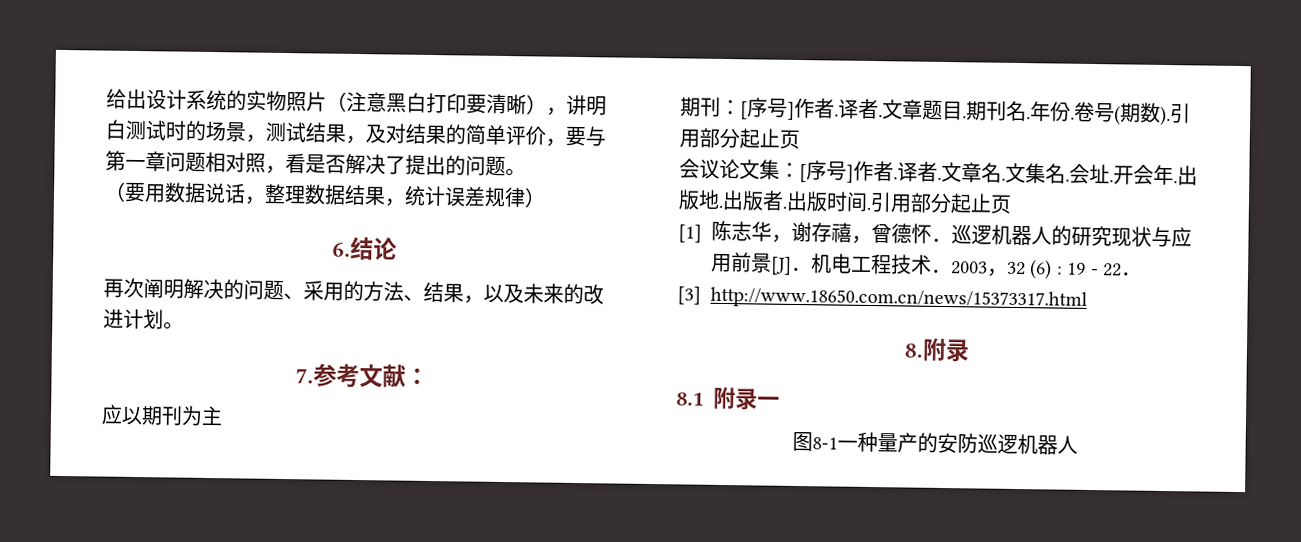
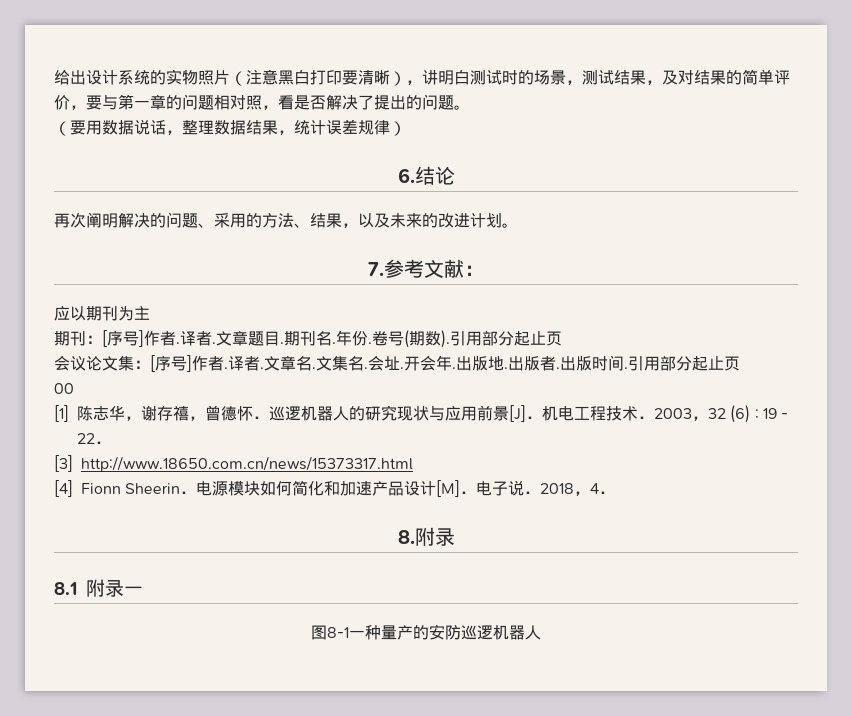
(166, 161) none -> [166,95,182,110] 的
(1012, 204) none -> [54,383,74,394] // 00
(1088, 298) none -> [54,480,616,497] // [4] Fionn Sheerin．电源模块如何简化和加速产品设计[M]．电子说．2018，4．

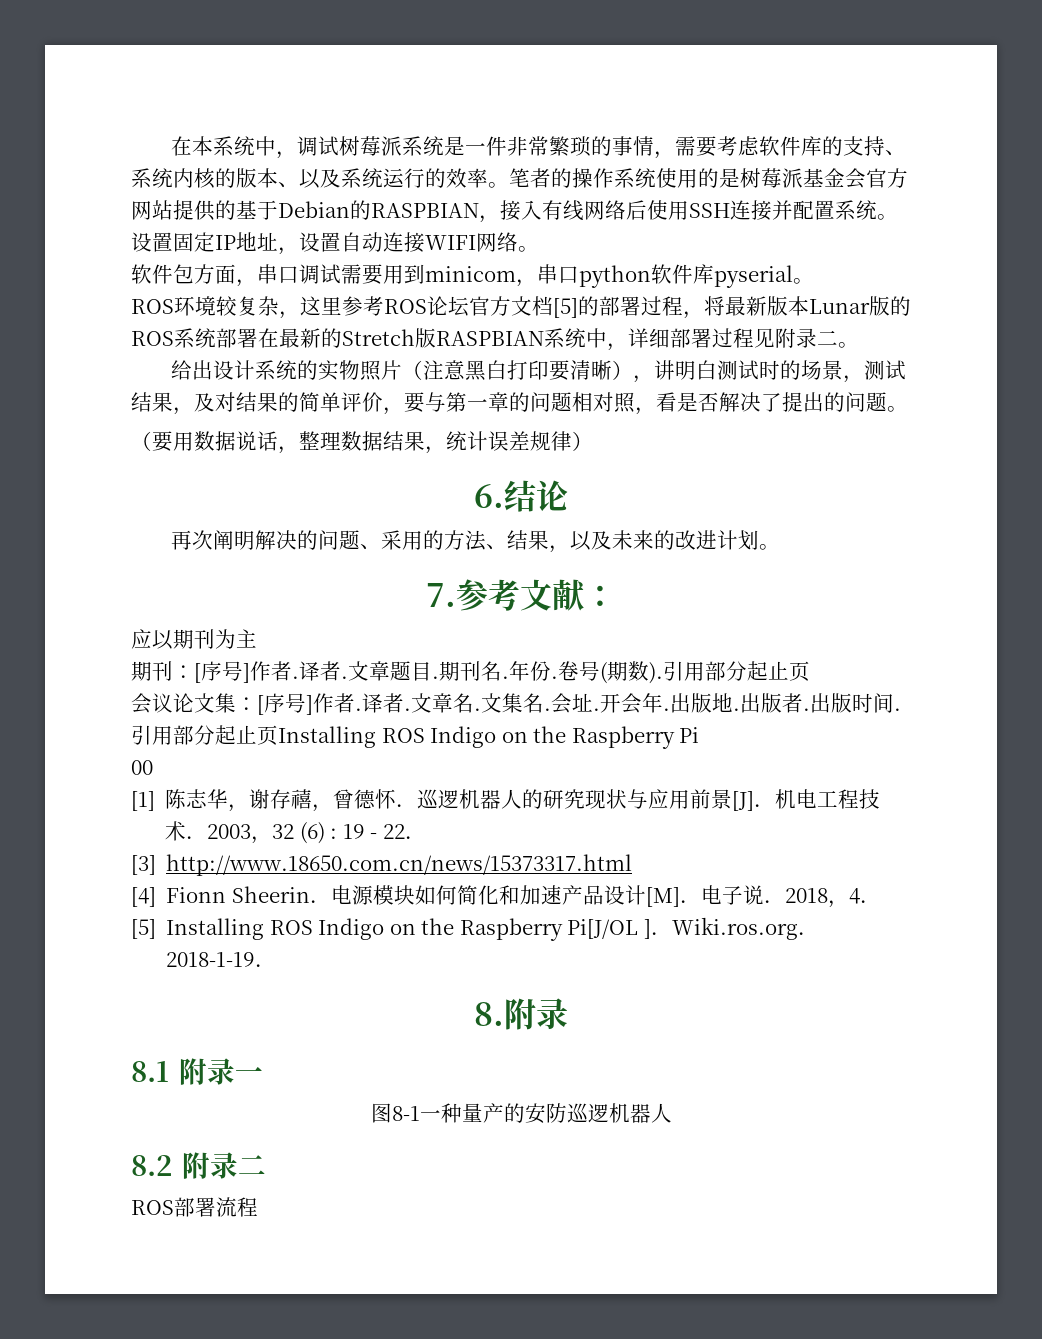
(54, 77) none -> [171,136,907,159] [131,168,908,189] [131,200,898,223] [131,232,539,255] [131,264,814,288] [131,296,911,319] [131,328,859,351] 在本系统中，调试树莓派系统是一件非常繁琐的事情，需要考虑软件库的支持、系统内核的版本、以及系统运行的效率。笔者的操作系统使用的是树莓派基金会官方网站提供的基于Debian的RASPBIAN，接入有线网络后使用SSH连接并配置系统。设置固定IP地址，设置自动连接WIFI网络。 // 软件包方面，串口调试需要用到minicom，串口python软件库pyserial。 // ROS环境较复杂，这里参考ROS论坛官方文档[5]的部署过程，将最新版本Lunar版的ROS系统部署在最新的Stretch版RASPBIAN系统中，详细部署过程见附录二。 //
(740, 363) none -> [278,726,700,749] Installing ROS Indigo on the Raspberry Pi
(616, 492) none -> [131,917,819,941] [166,952,277,967] // [5] Installing ROS Indigo on the Raspberry Pi[J/OL ]．Wiki.ros.org．2018-1-19．
(541, 632) none -> [131,1152,267,1179] [131,1197,258,1217] // 8.2附录二 // ROS部署流程

